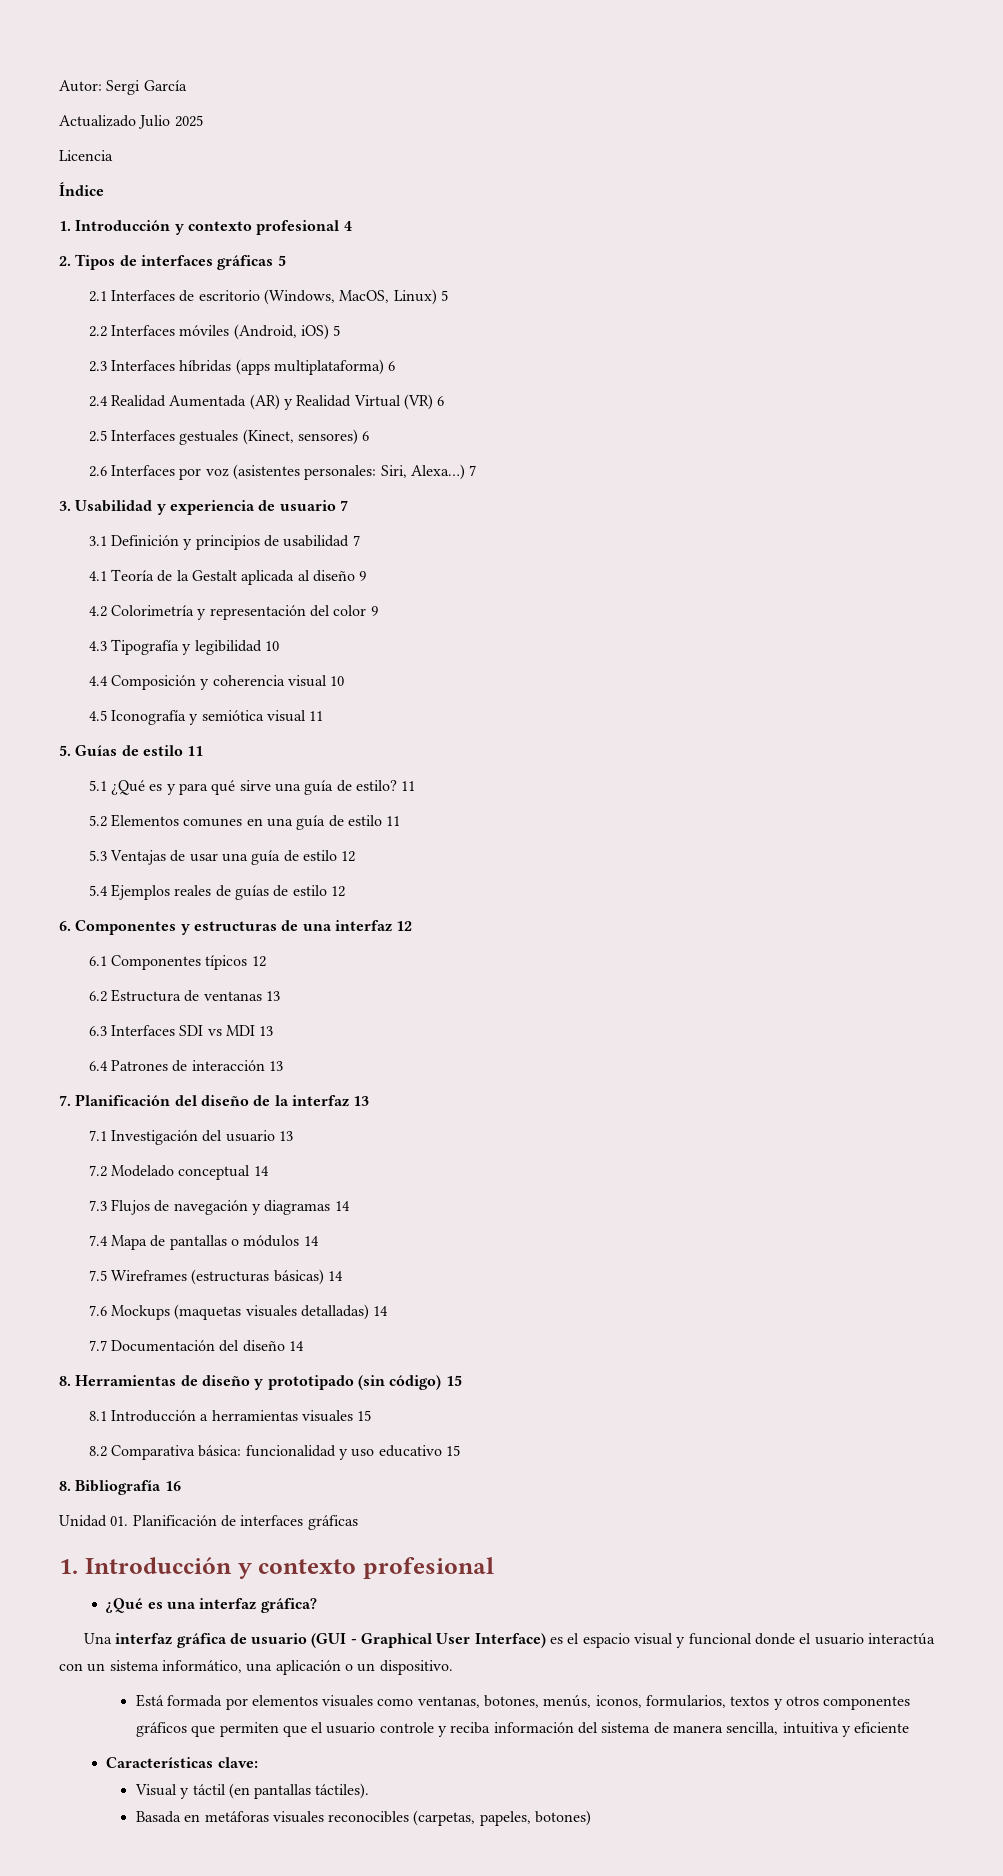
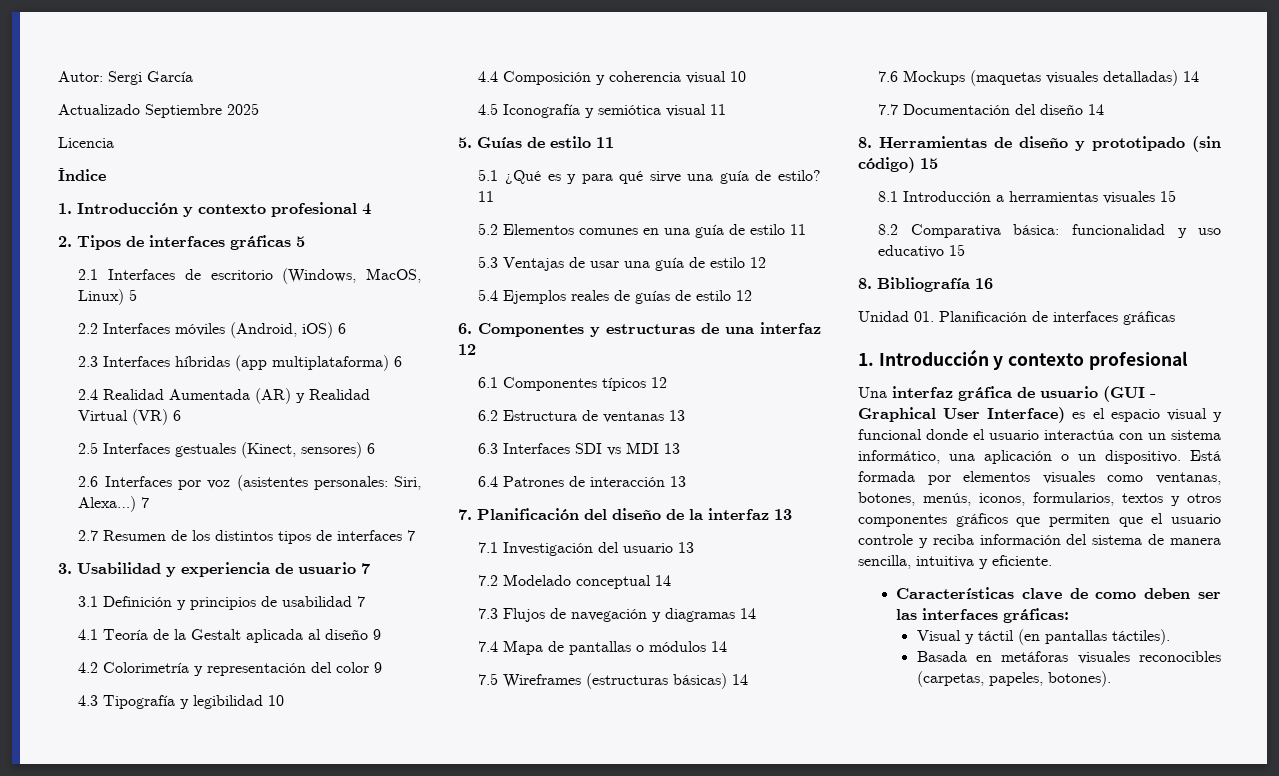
[138,115,171,129] Julio -> [145,104,222,118] Septiembre
[333,325,341,336] 5 -> [338,323,347,334] 6
[235,359,270,375] (apps -> [235,355,268,371] (app
(477, 470) none -> [78,530,416,544] // 2.7 Resumen de los distintos tipos de interfaces 7
[106,1598,317,1613] // ¿Qué es una interfaz gráfica? -> (1188, 360) none
(453, 1667) // -> (1181, 457) none
[854,1722,910,1733] eficiente -> [992,555,1052,566] eficiente.
[217,1757,258,1768] clave: -> [1021,588,1221,600] [896,608,1070,623] clave de como deben ser las interfaces gráficas:
[535,1810,592,1826] botones) -> [1047,671,1111,687] botones).

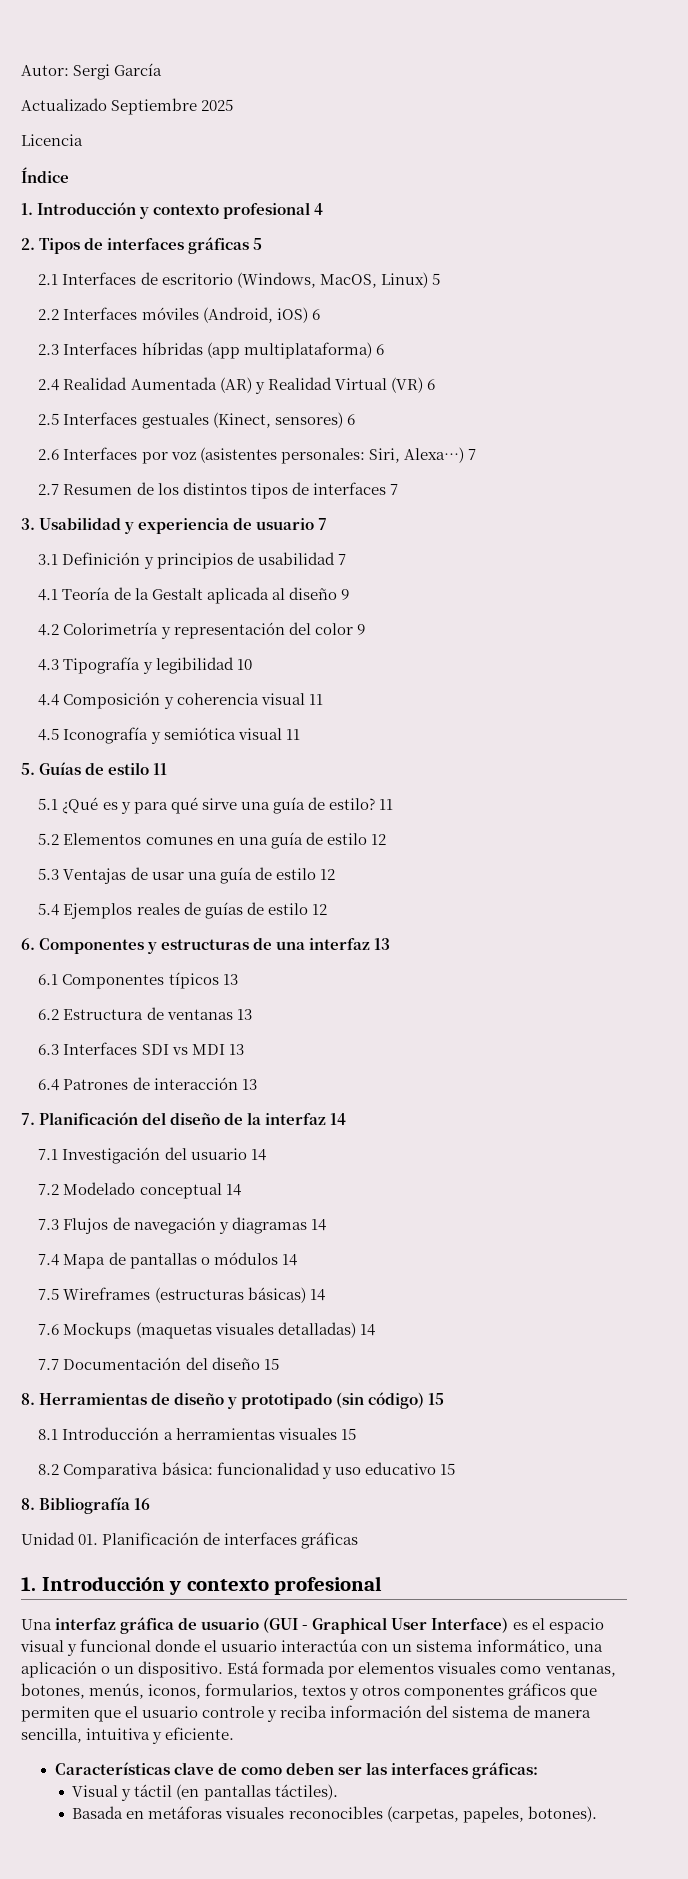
[730,71,747,82] 10 -> [308,694,323,705] 11
[790,224,807,235] 11 -> [370,834,386,845] 12
[458,344,476,355] 12 -> [374,938,391,950] 13
[651,377,668,388] 12 -> [222,974,238,985] 13
[774,509,792,520] 13 -> [330,1113,347,1125] 14
[678,542,695,553] 13 -> [250,1149,266,1161] 14
[1088,104,1105,115] 14 -> [263,1358,279,1370] 15

